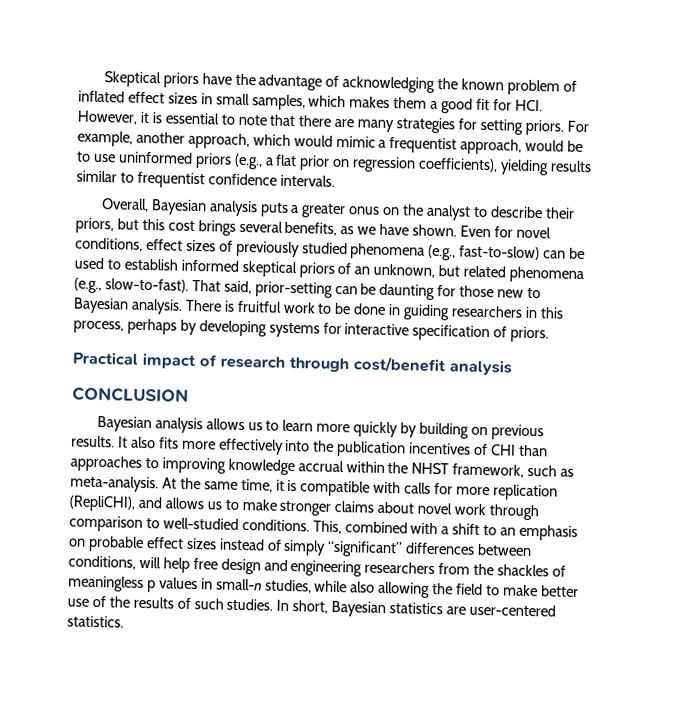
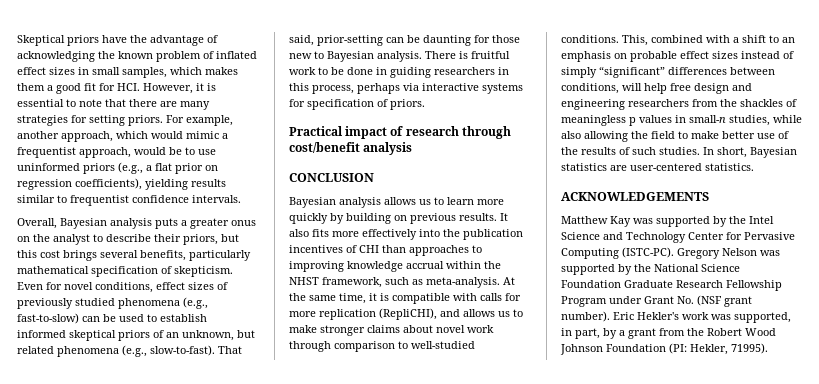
[340,223,458,237] as we have shown. -> [189,250,251,261] [17,266,233,277] particularly mathematical specification of skepticism.
[179,319,267,337] by developing -> [403,83,479,91] via interactive
[344,323,410,336] interactive -> (305, 103) none
(124, 621) none -> [561,192,709,201] [561,216,774,227] [561,232,795,243] [561,247,780,259] [561,264,740,275] [561,280,782,291] [561,295,752,307] [561,311,791,323] [561,328,776,339] [560,343,768,355] // ACKNOWLEDGEMENTS // Matthew Kay was supported by the Intel Science and Technology Center for Pervasive Computing (ISTC-PC). Gregory Nelson was supported by the National Science Foundation Graduate Research Fellowship Program under Grant No. (NSF grant number). Eric Hekler's work was supported, in part, by a grant from the Robert Wood Johnson Foundation (PI: Hekler, 71995).

